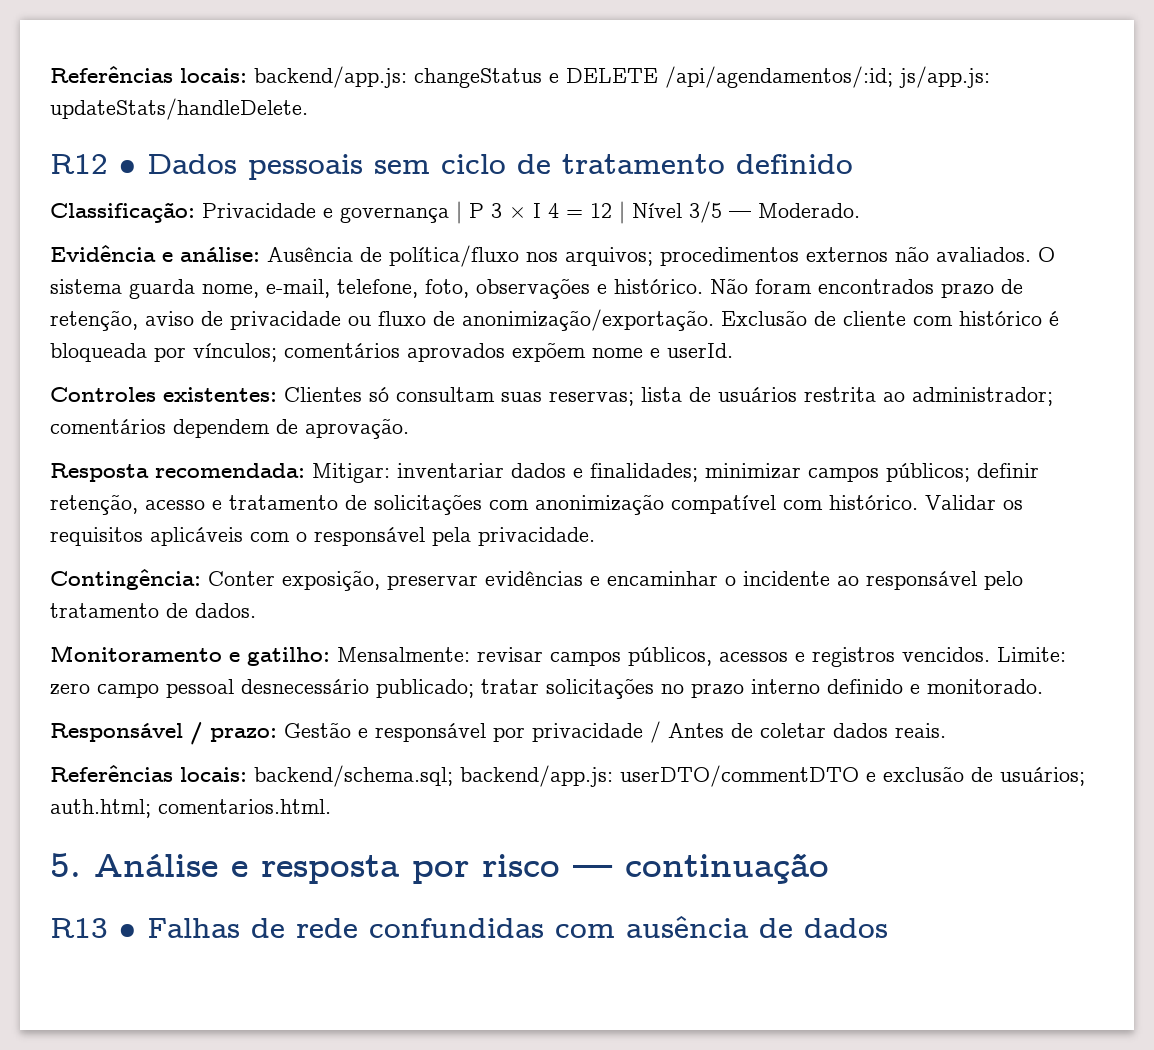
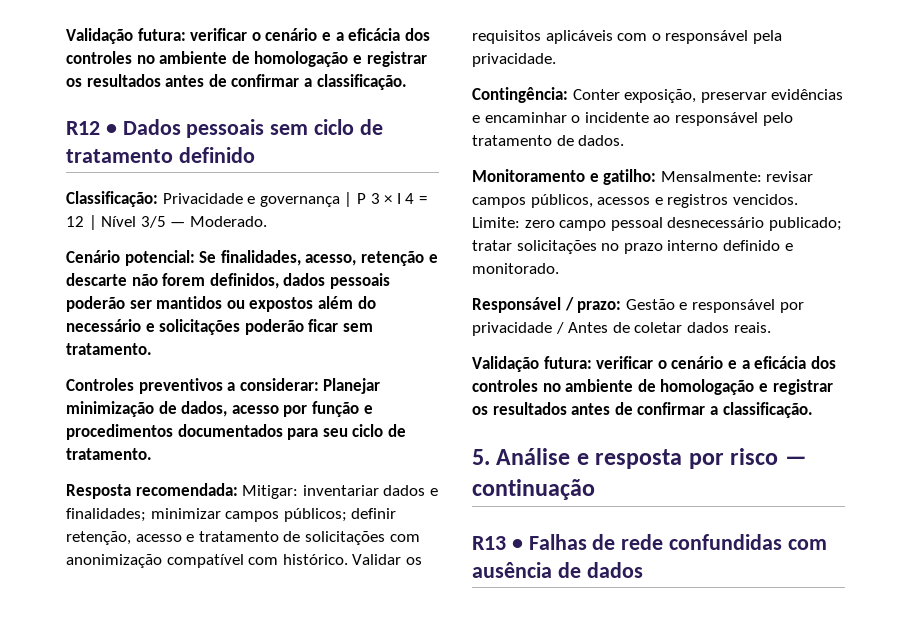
[50,66,990,88] [50,98,308,120] Referências locais: backend/app.js: changeStatus e DELETE /api/agendamentos/:id; js/app.js: updateStats/handleDelete. -> [66,28,430,44] [66,51,427,67] [66,74,407,90] Validação futura: verificar o cenário e a eficácia dos controles no ambiente de homologação e registrar os resultados antes de confirmar a classificação.
[50,245,1055,267] [50,278,1023,299] [50,309,1059,331] [50,342,733,362] [50,387,1053,406] [50,418,409,439] Evidência e análise: Ausência de política/fluxo nos arquivos; procedimentos externos não avaliados. O sistema guarda nome, e-mail, telefone, foto, observações e histórico. Não foram encontrados prazo de retenção, aviso de privacidade ou fluxo de anonimização/exportação. Exclusão de cliente com histórico é bloqueada por vínculos; comentários aprovados expõem nome e userId. // Controles existentes: Clientes só consultam suas reservas; lista de usuários restrita ao administrador; comentários dependem de aprovação. -> [66,250,438,266] [66,273,390,289] [66,296,376,312] [66,319,373,335] [66,343,152,355] [66,378,381,394] [66,401,373,417] [66,424,406,440] [66,448,152,460] Cenário potencial: Se finalidades, acesso, retenção e descarte não forem definidos, dados pessoais poderão ser mantidos ou expostos além do necessário e solicitações poderão ficar sem tratamento. // Controles preventivos a considerar: Planejar minimização de dados, acesso por função e procedimentos documentados para seu ciclo de tratamento.
[50,765,1085,787] [50,799,331,818] Referências locais: backend/schema.sql; backend/app.js: userDTO/commentDTO e exclusão de usuários; auth.html; comentarios.html. -> [472,356,836,372] [472,379,833,395] [472,402,813,418] Validação futura: verificar o cenário e a eficácia dos controles no ambiente de homologação e registrar os resultados antes de confirmar a classificação.

